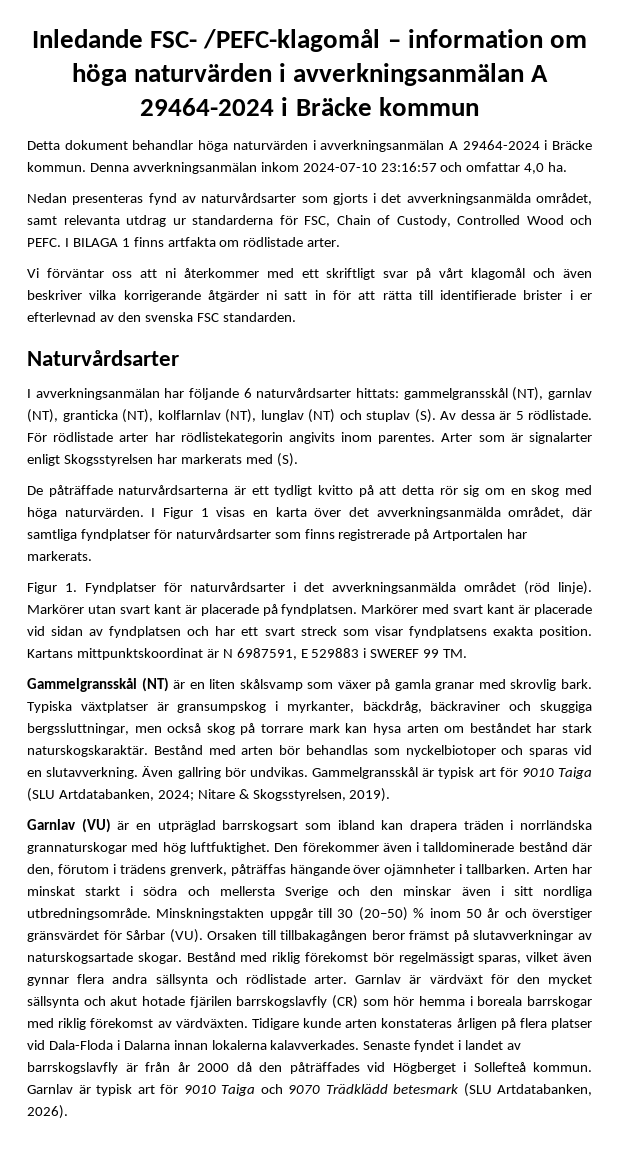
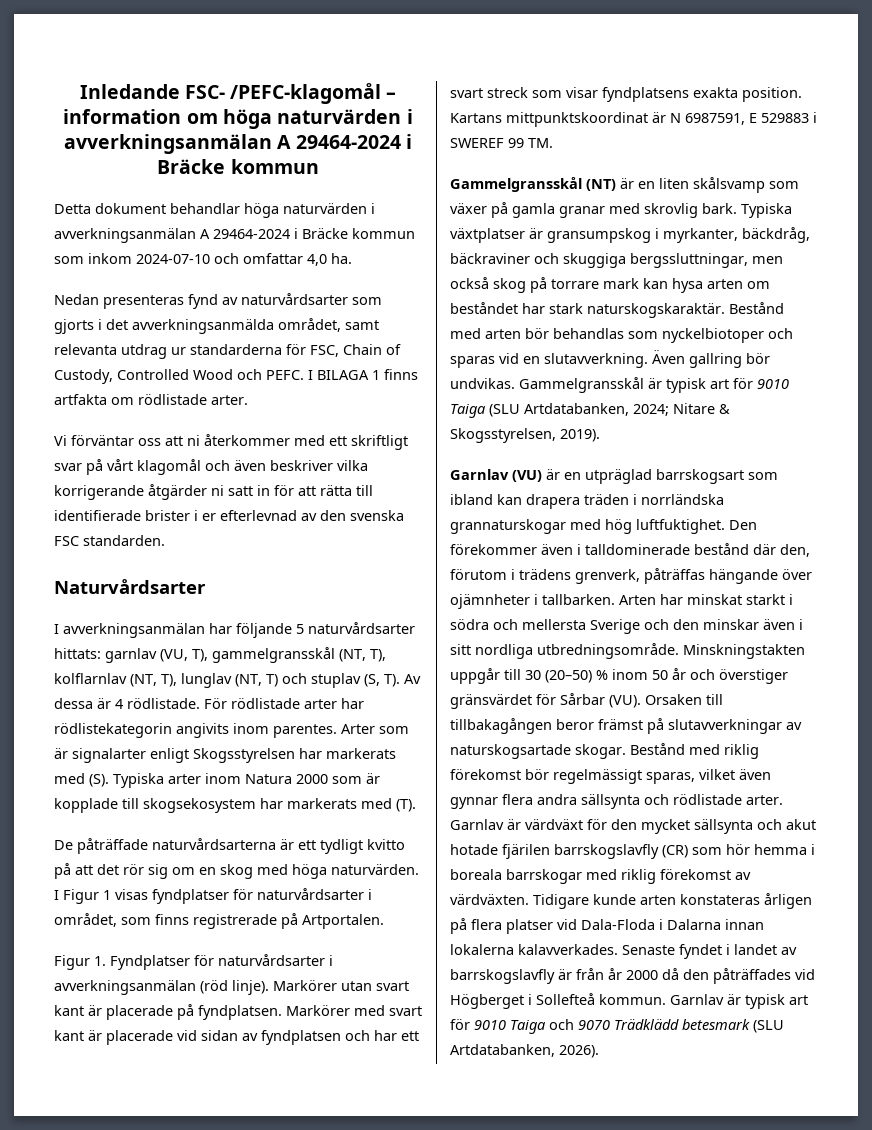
[27,162,257,174] kommun. Denna avverkningsanmälan -> [352,228,415,239] [54,256,84,264] kommun som
[380,162,437,172] 23:16:57 -> (210, 259) none
[243,388,252,398] 6 -> [296,624,304,634] 5
[403,387,592,401] [27,409,436,423] gammelgransskål (NT), garnlav (NT), granticka (NT), kolflarnlav (NT), lunglav (NT) och stuplav (S). -> [105,647,386,663] [54,673,400,688] garnlav (VU, T), gammelgransskål (NT, T), kolflarnlav (NT, T), lunglav (NT, T) och stuplav (S, T).
[515,411,524,420] 5 -> [115,699,123,709] 4
(298, 460) none -> [113,773,380,788] [54,798,416,813] Typiska arter inom Natura 2000 som är kopplade till skogsekosystem har markerats med (T).
[402,485,434,495] detta -> [97,864,119,875] det
[252,507,592,519] [27,529,77,541] en karta över det avverkningsanmälda området, där samtliga -> (148, 894) none
(271, 534) none -> [368,889,372,900] [54,913,117,927] i området,
[433,529,528,541] [27,551,92,561] Artportalen har markerats. -> [302,914,384,929] Artportalen.
[304,582,516,594] det avverkningsanmälda området -> [54,980,196,995] avverkningsanmälan

